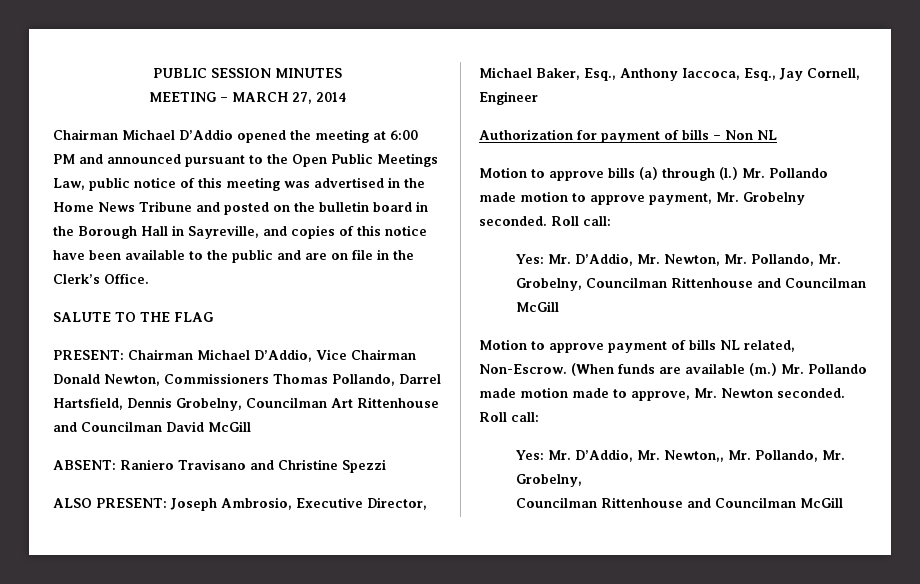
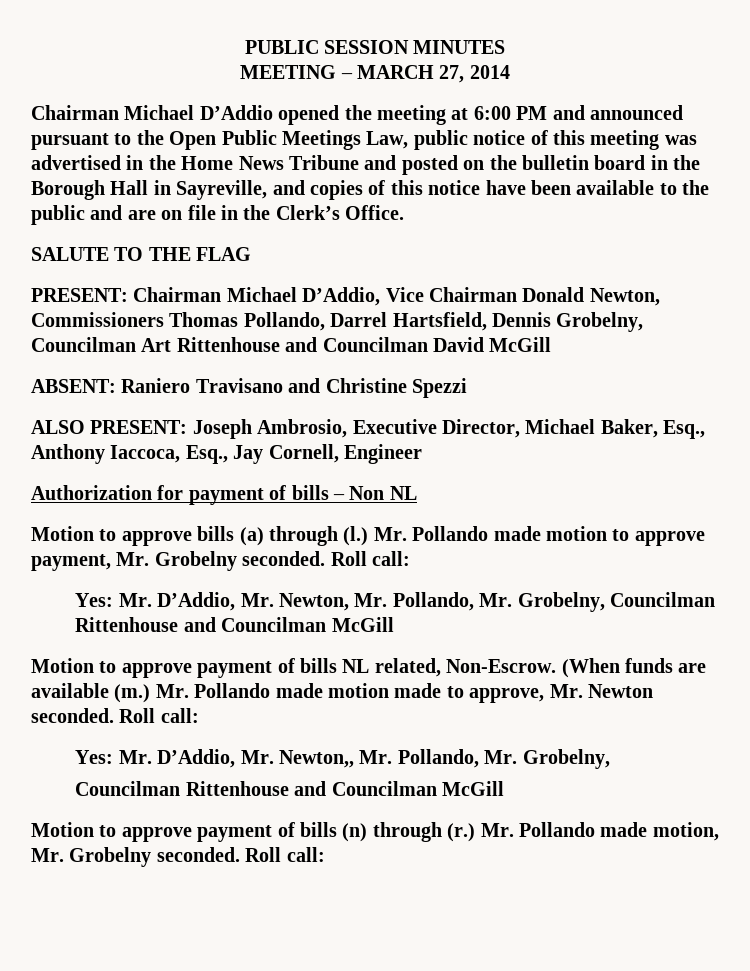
(843, 502) none -> [31,822,719,842] [31,847,325,867] // Motion to approve payment of bills (n) through (r.) Mr. Pollando made motion, Mr. Grobelny seconded. Roll call:

